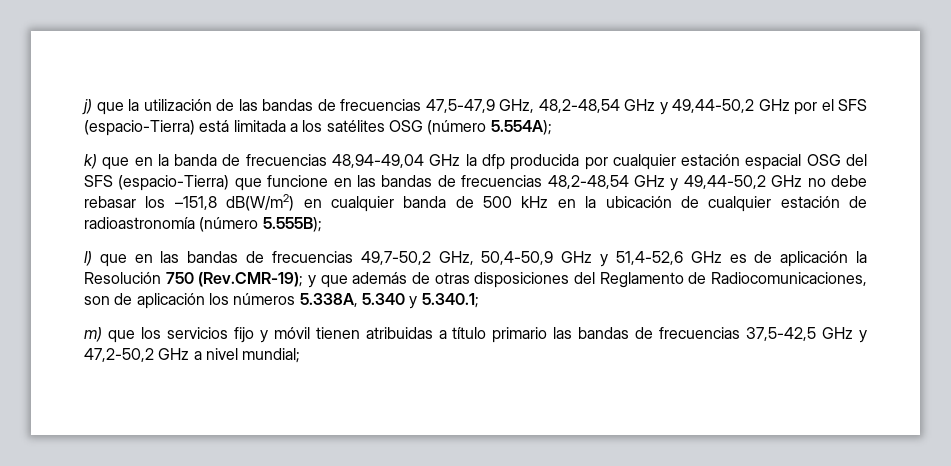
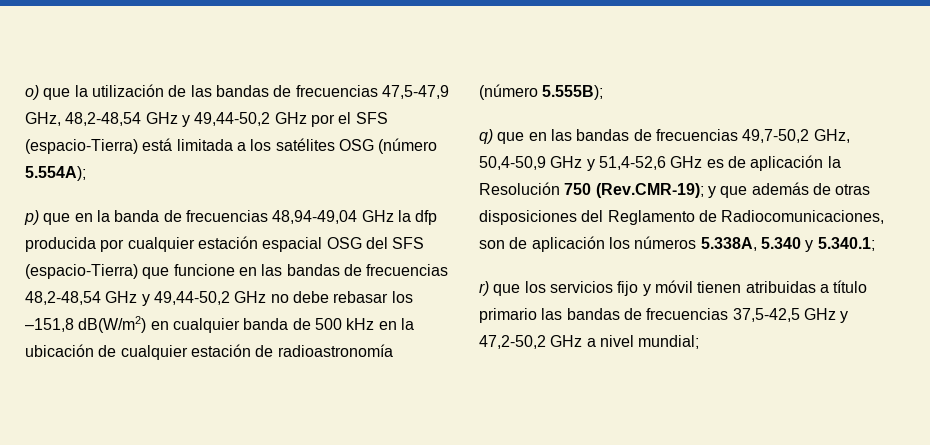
[82,99,92,115] j) -> [25,85,39,100] o)
[84,154,97,169] k) -> [24,210,39,225] p)
[84,251,92,266] l) -> [479,129,493,144] q)
[84,327,102,342] m) -> [479,281,489,296] r)

